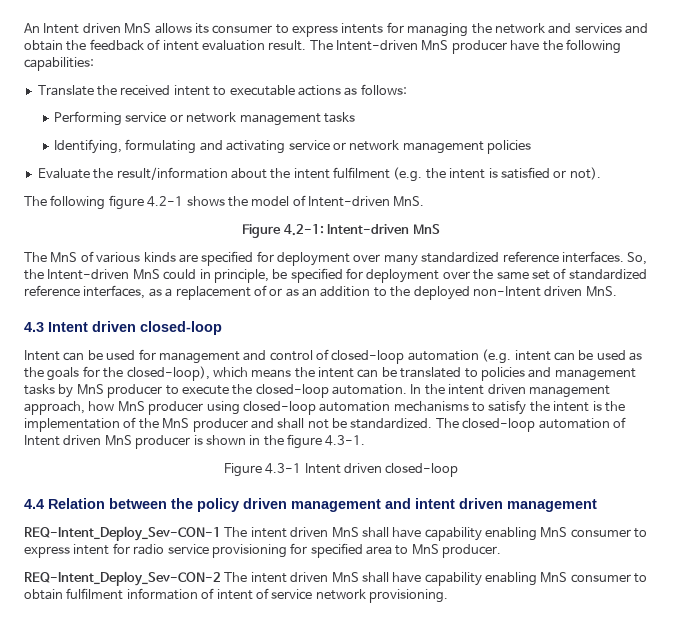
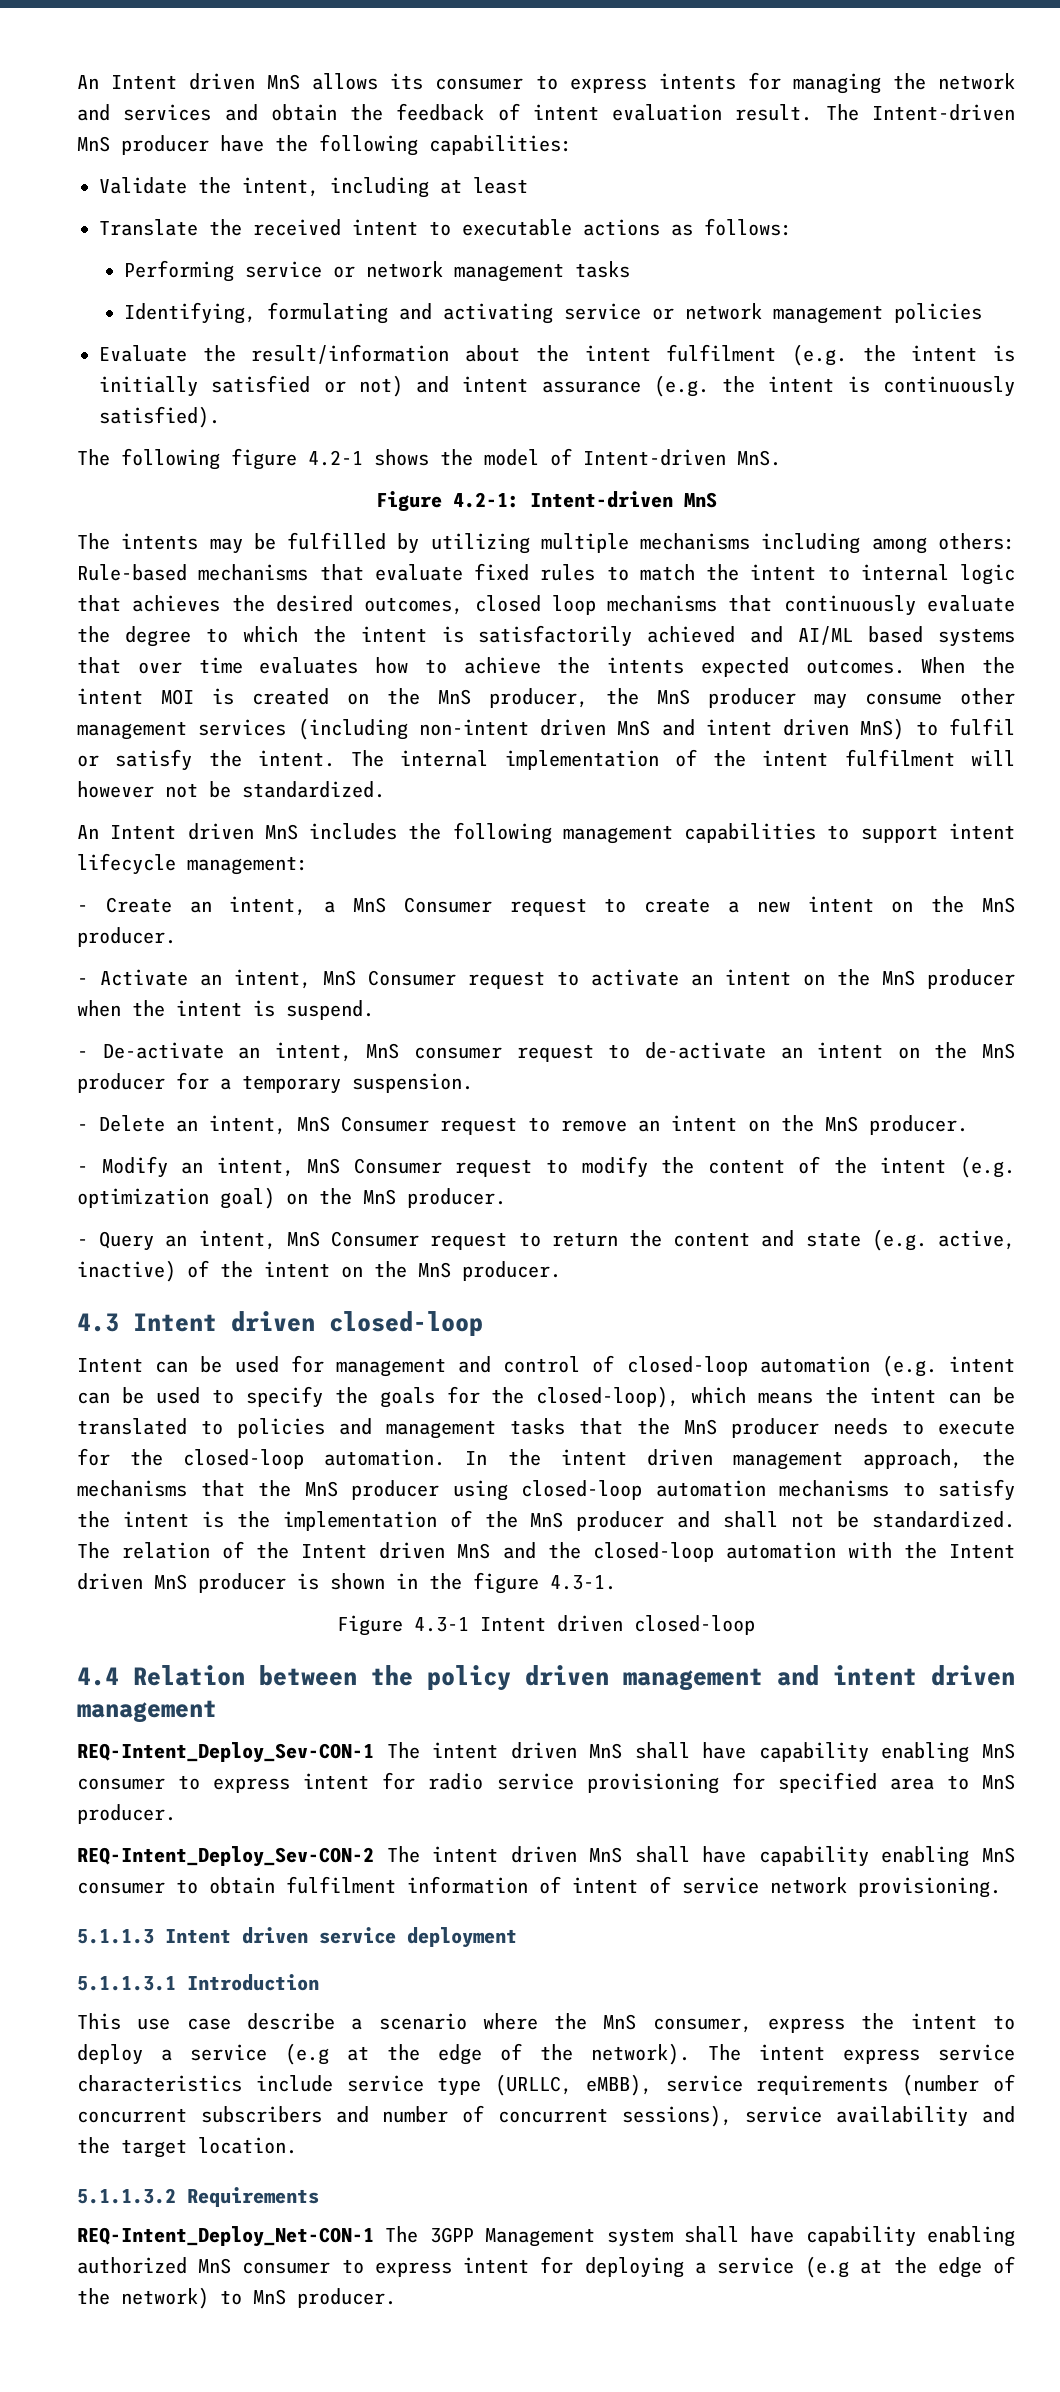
(94, 64) none -> [99,177,528,198] // Validate the intent, including at least
(498, 173) none -> [99,376,198,397] initially
[569,167,601,180] not). -> [358,375,1015,397] [99,406,220,428] not) and intent assurance (e.g. the intent is continuously satisfied).
[50,251,648,266] [24,268,647,283] [24,285,617,300] MnS of various kinds are specified for deployment over many standardized reference interfaces. So, the Intent-driven MnS could in principle, be specified for deployment over the same set of standardized reference interfaces, as a replacement of or as an addition to the deployed non-Intent driven MnS. -> [121,532,1015,554] [77,563,1015,585] [77,595,1015,616] [77,625,1015,647] [77,657,1015,677] [77,688,1015,709] [77,718,1015,740] [77,749,1015,771] [77,781,385,798] [77,822,1015,844] [77,853,308,875] [77,896,1015,916] [77,927,176,947] [77,969,1015,989] [77,1000,374,1020] [77,1042,1016,1062] [77,1072,473,1094] [77,1115,968,1135] [77,1156,1015,1178] [77,1187,506,1209] [77,1229,1015,1251] [77,1260,561,1282] intents may be fulfilled by utilizing multiple mechanisms including among others: Rule-based mechanisms that evaluate fixed rules to match the intent to internal logic that achieves the desired outcomes, closed loop mechanisms that continuously evaluate the degree to which the intent is satisfactorily achieved and AI/ML based systems that over time evaluates how to achieve the intents expected outcomes. When the intent MOI is created on the MnS producer, the MnS producer may consume other management services (including non-intent driven MnS and intent driven MnS) to fulfil or satisfy the intent. The internal implementation of the intent fulfilment will however not be standardized. // An Intent driven MnS includes the following management capabilities to support intent lifecycle management: // - Create an intent, a MnS Consumer request to create a new intent on the MnS producer. // - Activate an intent, MnS Consumer request to activate an intent on the MnS producer when the intent is suspend. // - De-activate an intent, MnS consumer request to de-activate an intent on the MnS producer for a temporary suspension. // - Delete an intent, MnS Consumer request to remove an intent on the MnS producer. // - Modify an intent, MnS Consumer request to modify the content of the intent (e.g. optimization goal) on the MnS producer. // - Query an intent, MnS Consumer request to return the content and state (e.g. active, inactive) of the intent on the MnS producer.
[629,352,642,361] as -> [211,1386,323,1408] to specify
[58,384,163,398] by MnS producer -> [579,1418,888,1438] that the MnS producer needs
(229, 390) none -> [77,1448,110,1466] for
[88,401,115,411] how -> [982,1449,1016,1466] [77,1480,291,1497] the mechanisms that the
[462,417,626,432] closed-loop automation of -> [122,1541,937,1562] relation of the Intent driven MnS and the closed-loop automation with the
(448, 596) none -> [77,1927,517,1948] [77,1974,319,1991] [77,2013,1015,2033] [77,2043,1015,2065] [77,2074,1016,2096] [77,2105,1016,2127] [77,2137,297,2158] [77,2187,319,2207] [77,2226,1015,2247] [77,2256,1015,2278] [77,2287,396,2309] // 5.1.1.3 Intent driven service deployment // 5.1.1.3.1 Introduction // This use case describe a scenario where the MnS consumer, express the intent to deploy a service (e.g at the edge of the network). The intent express service characteristics include service type (URLLC, eMBB), service requirements (number of concurrent subscribers and number of concurrent sessions), service availability and the target location. // 5.1.1.3.2 Requirements // REQ-Intent_Deploy_Net-CON-1 The 3GPP Management system shall have capability enabling authorized MnS consumer to express intent for deploying a service (e.g at the edge of the network) to MnS producer.

